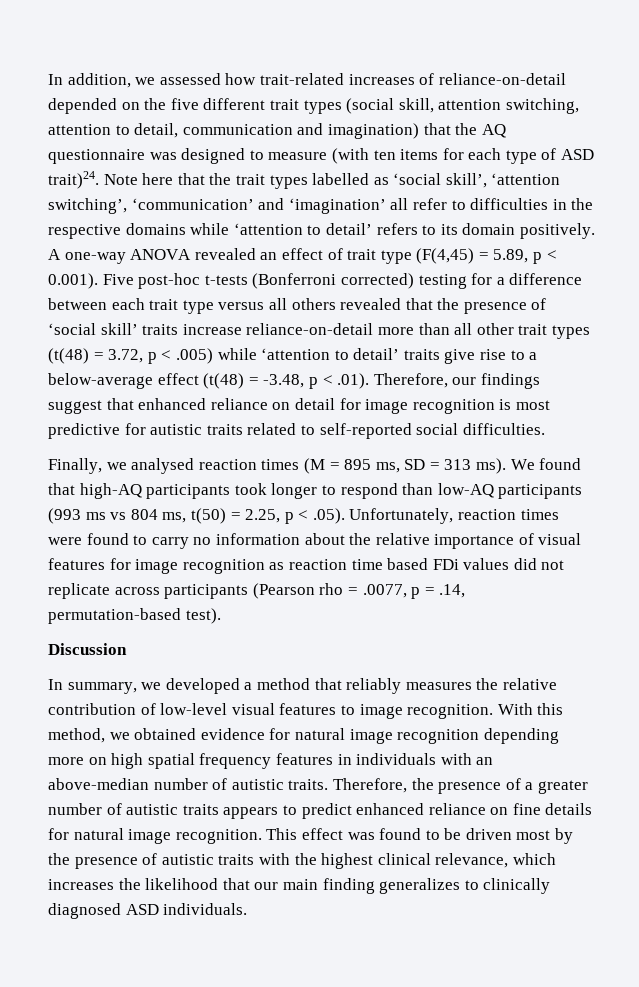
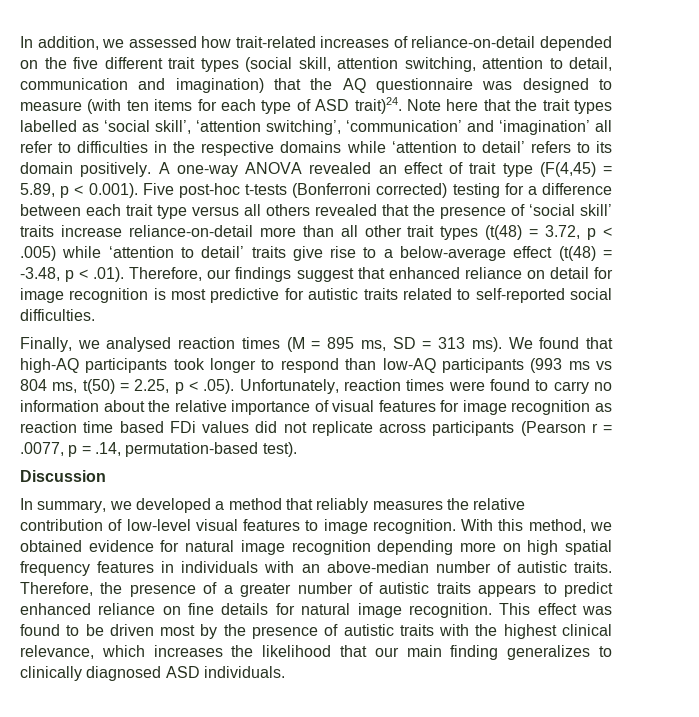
[319,583,344,595] rho -> [591,423,598,433] r

